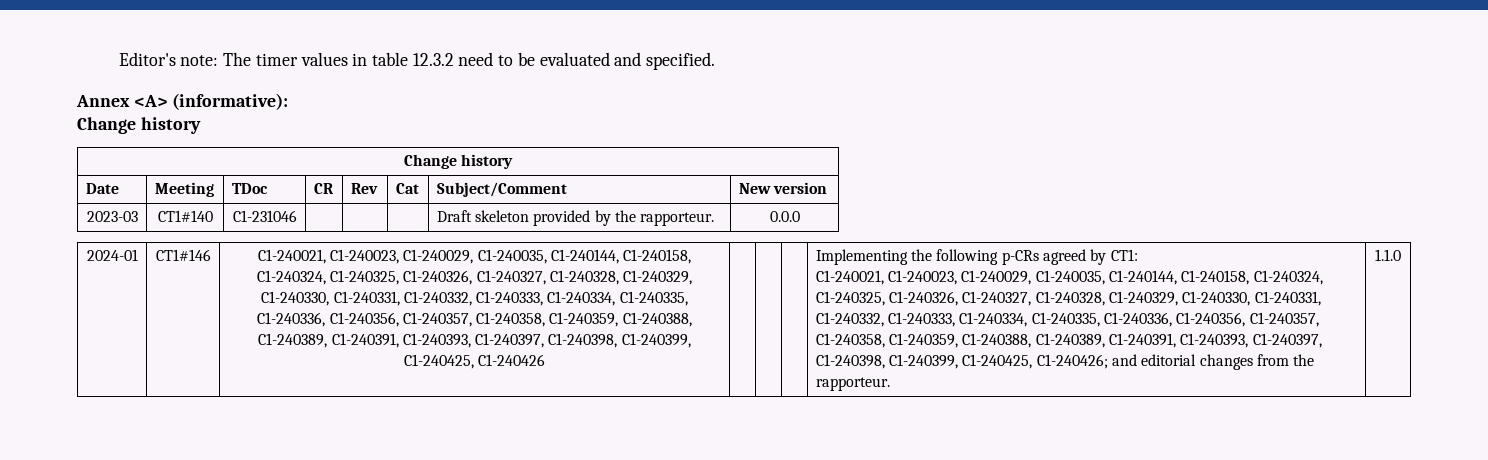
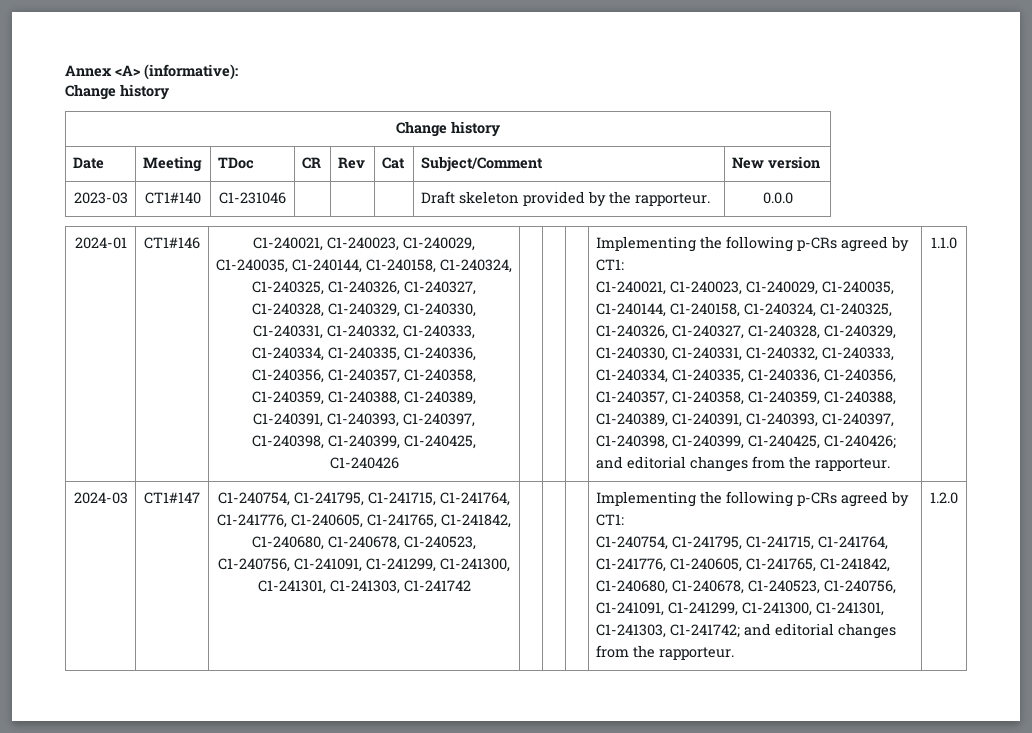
[118,52,716,70] Editor's note: The timer values in table 12.3.2 need to be evaluated and specified. // -> (65, 71) none
(1401, 255) none -> [73,492,128,504] [144,492,200,504] [218,492,510,506] [217,514,511,528] [252,536,476,550] [218,558,510,572] [257,580,471,594] [595,491,909,507] [595,514,624,526] [595,536,888,550] [595,558,890,572] [595,580,896,594] [595,602,884,616] [595,623,896,639] [595,645,734,660] [930,492,958,504] // 2024-03 | CT1#147 | C1-240754, C1-241795, C1-241715, C1-241764, C1-241776, C1-240605, C1-241765, C1-241842, C1-240680, C1-240678, C1-240523, C1-240756, C1-241091, C1-241299, C1-241300, C1-241301, C1-241303, C1-241742 | | | | Implementing the following p-CRs agreed by CT1: // C1-240754, C1-241795, C1-241715, C1-241764, C1-241776, C1-240605, C1-241765, C1-241842, C1-240680, C1-240678, C1-240523, C1-240756, C1-241091, C1-241299, C1-241300, C1-241301, C1-241303, C1-241742; and editorial changes from the rapporteur. | 1.2.0

